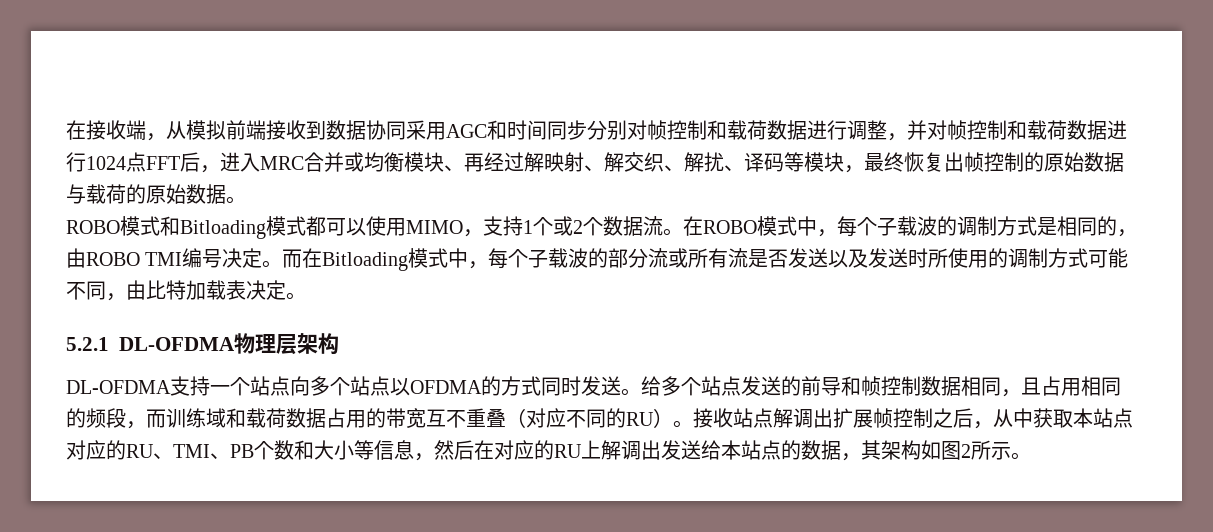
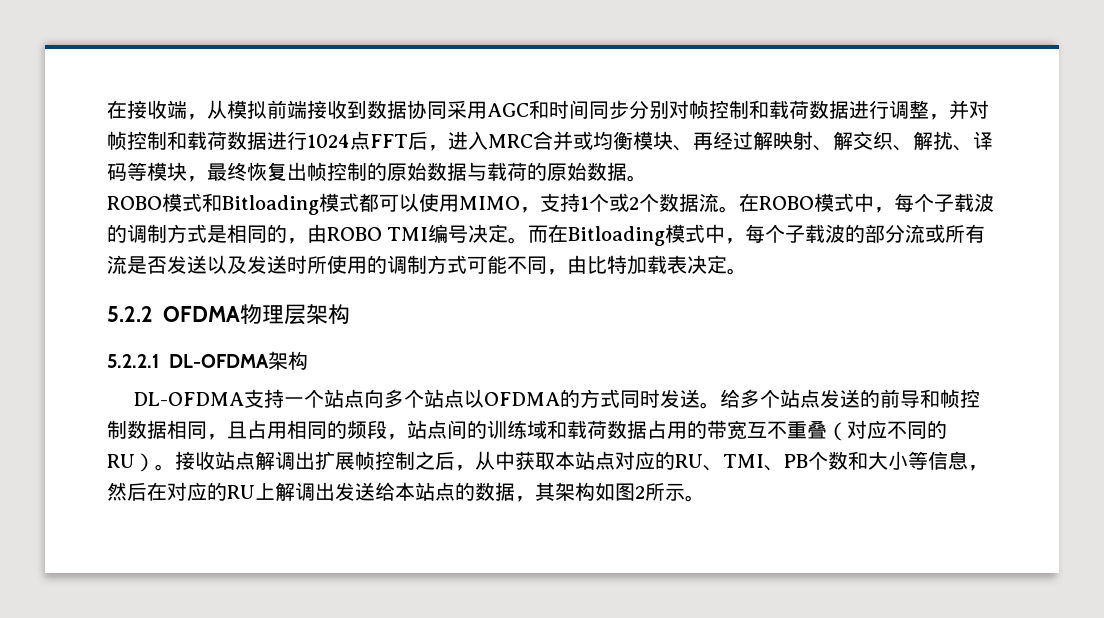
[66,337,235,351] 5.2.1 DL-OFDMA -> [107,306,240,322] 5.2.2 OFDMA
(339, 344) none -> [107,351,308,370] // 5.2.2.1 DL-OFDMA架构
[146,409,166,428] 而 -> [407,420,487,439] 站点间的

